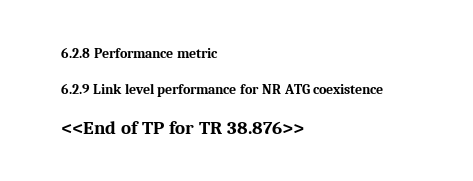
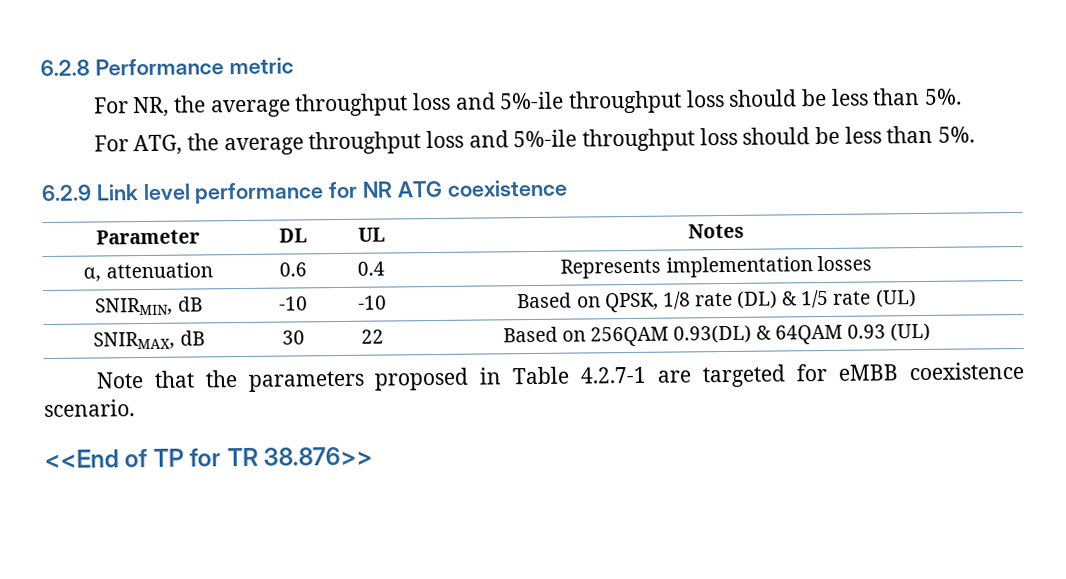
(218, 53) none -> [92,88,963,118] [93,125,976,156] // For NR, the average throughput loss and 5%-ile throughput loss should be less than 5%. // For ATG, the average throughput loss and 5%-ile throughput loss should be less than 5%.
(384, 89) none -> [96,229,200,245] [278,228,307,243] [357,227,385,242] [688,223,745,239] [83,262,213,282] [278,262,307,277] [357,261,385,276] [560,255,872,279] [95,296,203,316] [279,296,308,311] [357,295,387,310] [517,289,917,313] [93,330,205,350] [282,330,305,345] [360,329,384,344] [502,322,932,347] [95,361,1024,392] [44,399,135,418] // Parameter | DL | UL | Notes // α, attenuation | 0.6 | 0.4 | Represents implementation losses // SNIRMIN, dB | -10 | -10 | Based on QPSK, 1/8 rate (DL) & 1/5 rate (UL) // SNIRMAX, dB | 30 | 22 | Based on 256QAM 0.93(DL) & 64QAM 0.93 (UL) // Note that the parameters proposed in Table 4.2.7-1 are targeted for eMBB coexistence scenario.

